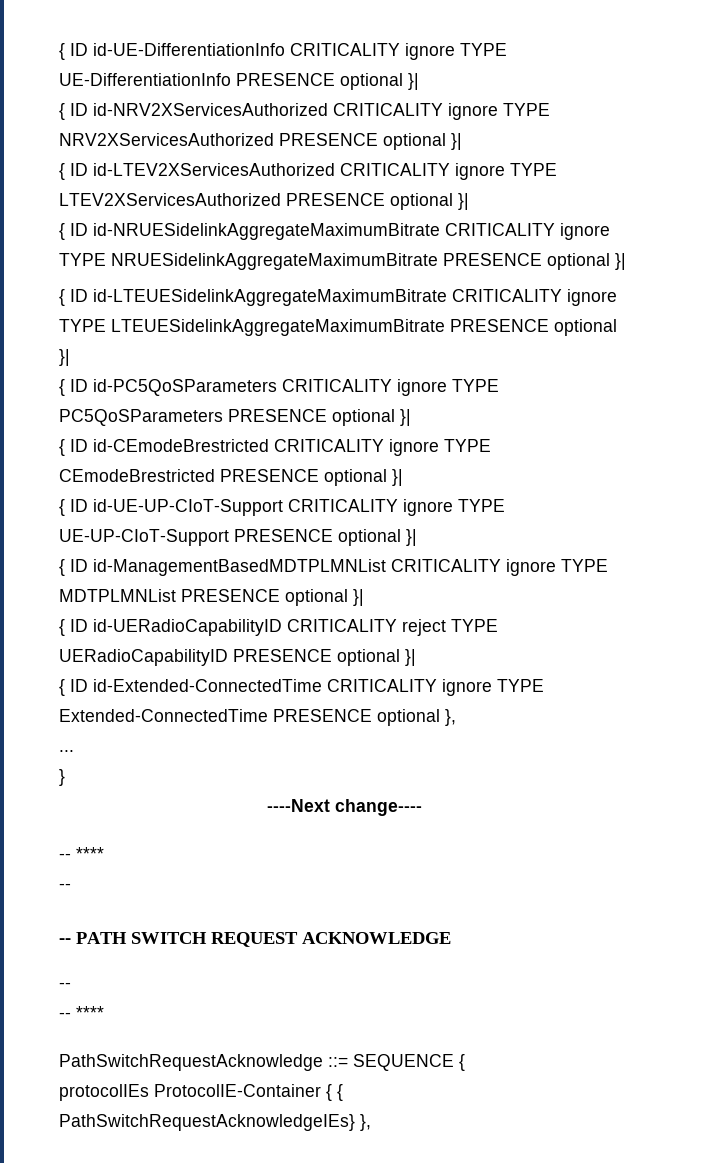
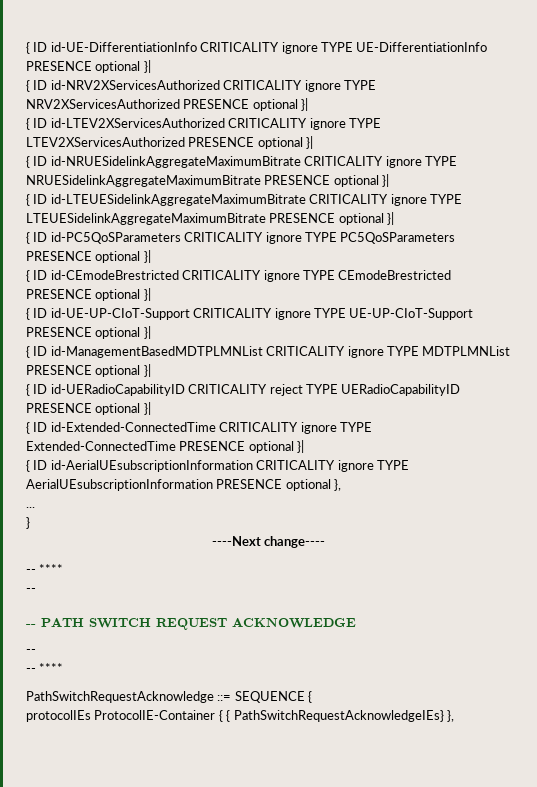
(440, 717) none -> [297,440,305,453] [26,460,409,472] [26,479,331,491] }| // { ID id-AerialUEsubscriptionInformation CRITICALITY ignore TYPE AerialUEsubscriptionInformation PRESENCE optional

